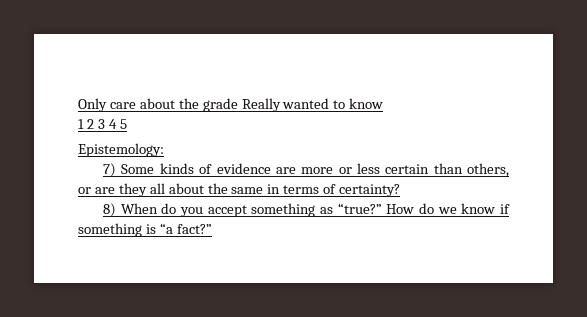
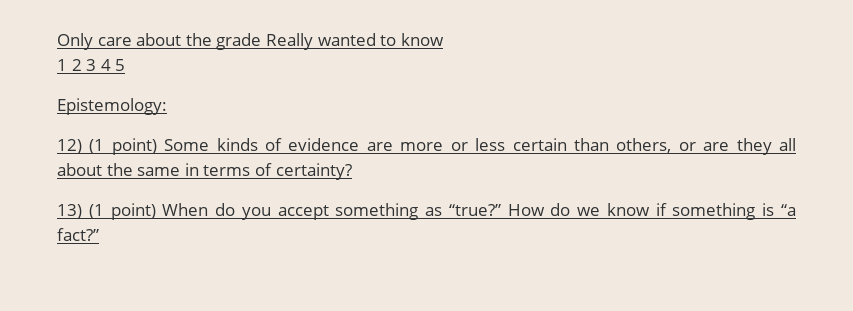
[103,163,117,177] 7) -> [57,138,157,155] 12) (1 point)
[103,203,117,217] 8) -> [57,203,156,220] 13) (1 point)

